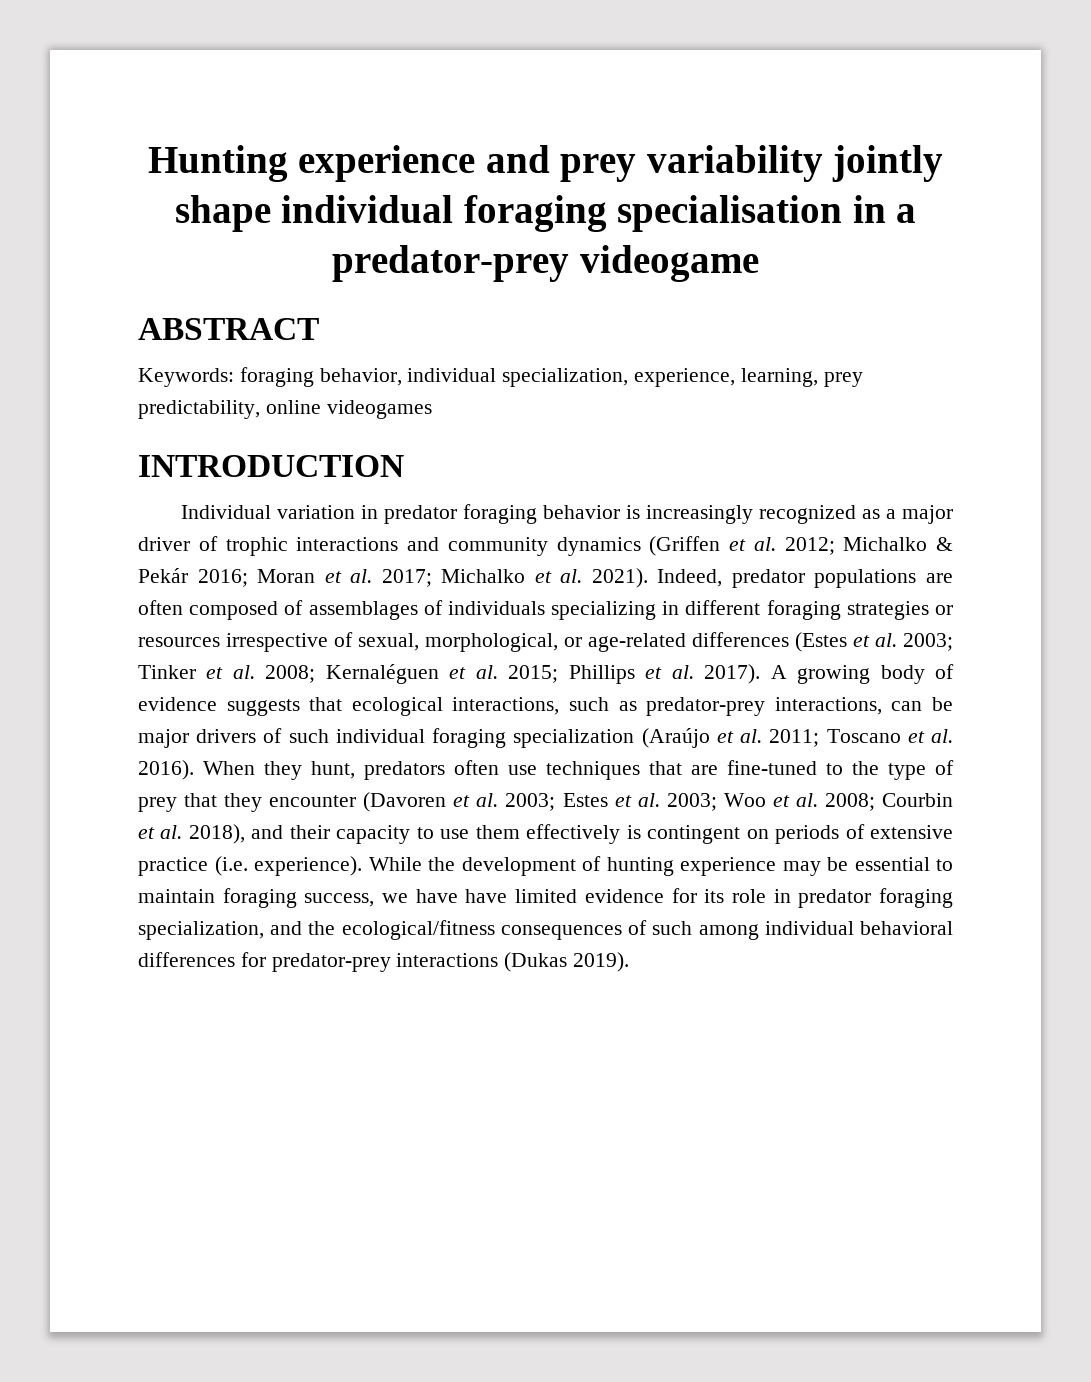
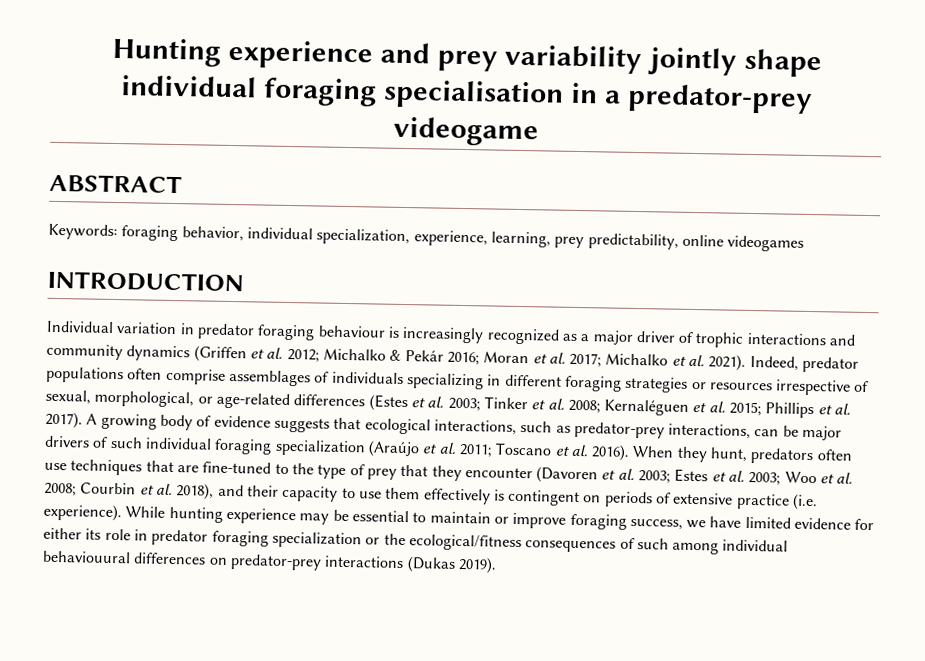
[543,505,621,519] behavior -> [317,325,386,338] behaviour
[926,573,954,583] [138,600,304,620] are often composed of -> [127,368,226,385] often comprise
[428,856,601,876] the development of -> (166, 512) none
(215, 896) none -> [493,512,567,529] or improve
[465,889,508,903] have -> (742, 522) none
(697, 895) none -> [43,527,82,540] either
[138,921,303,940] specialization, and -> [271,531,381,549] specialization or
[859,921,953,935] [138,952,266,967] behavioral differences for -> [42,550,228,565] behaviouural differences on

